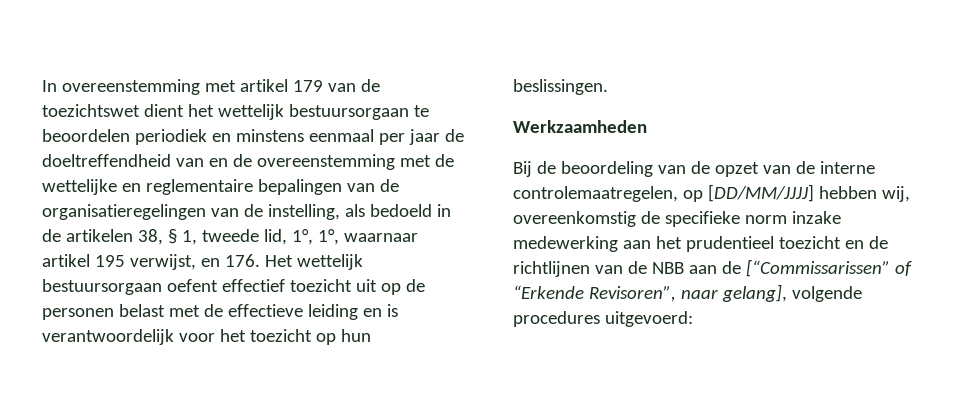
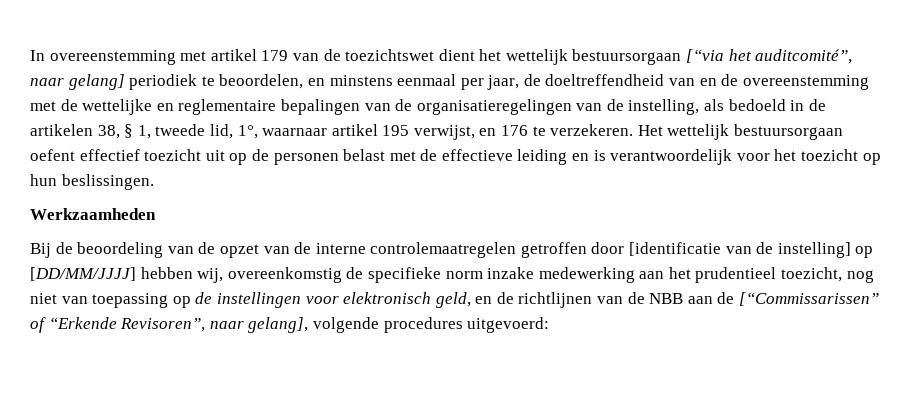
[413,105,429,117] [42,129,207,145] te beoordelen periodiek -> [686,49,853,64] [30,74,304,90] [“via het auditcomité”, naar gelang] periodiek te beoordelen,
[408,129,440,145] jaar -> [487,75,520,90] jaar,
[317,229,339,245] 1°, -> (258, 132) none
[224,254,260,267] 176. -> [501,124,634,136] 176 te verzekeren.
[513,186,678,202] controlemaatregelen, -> [370,242,851,258] controlemaatregelen getroffen door [identificatie van de instelling]
[778,236,841,249] toezicht -> [781,267,874,283] [30,292,471,308] toezicht, nog niet van toepassing op de instellingen voor elektronisch geld,

